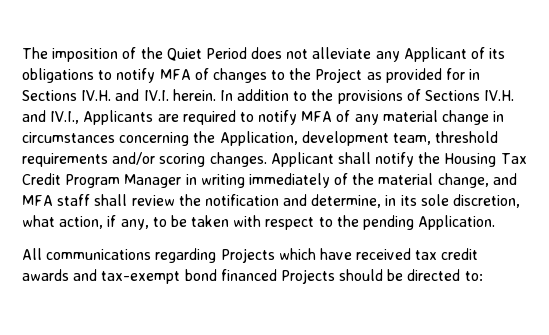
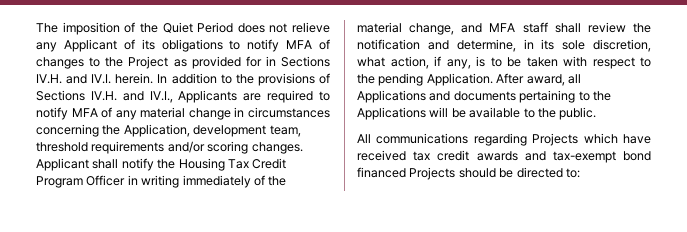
[312,47,372,59] alleviate -> [292,22,330,33] relieve
[124,174,182,188] Manager -> [86,175,126,186] Officer
(149, 224) none -> [476,56,485,67] is
(496, 222) none -> [496,73,581,86] [357,90,611,103] [357,107,597,120] After award, all Applications and documents pertaining to the Applications will be available to the public.

